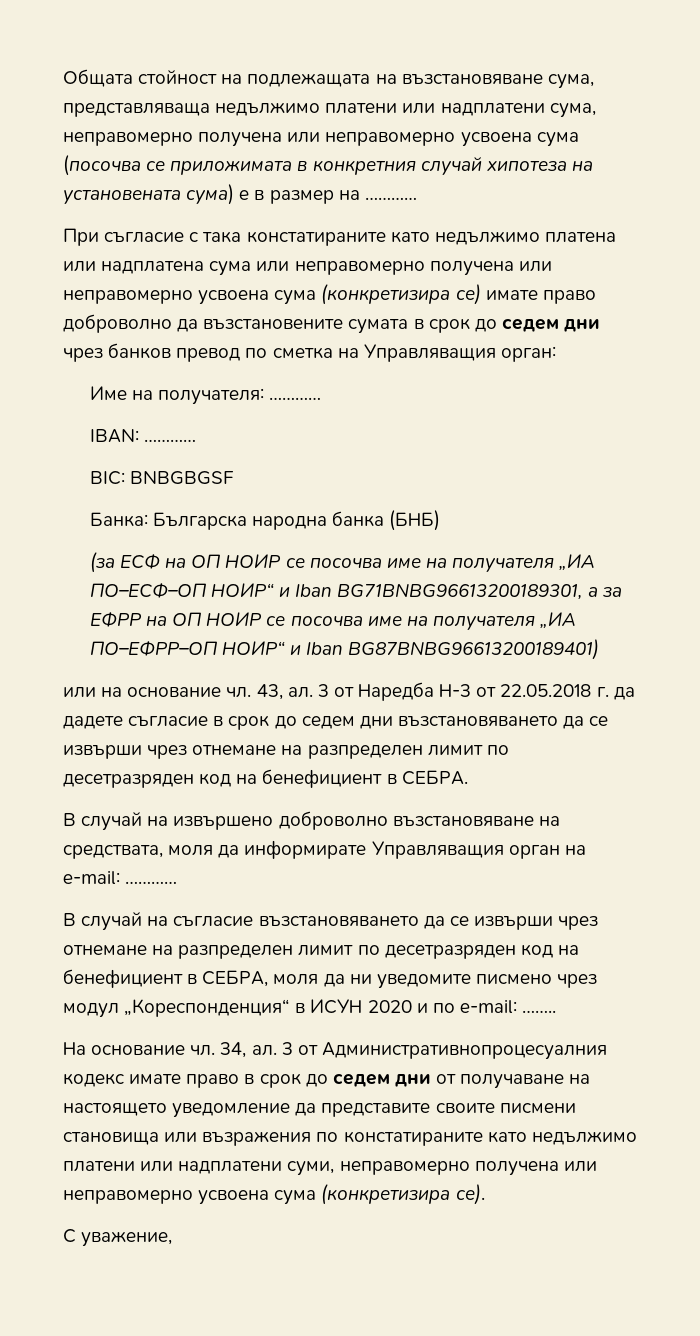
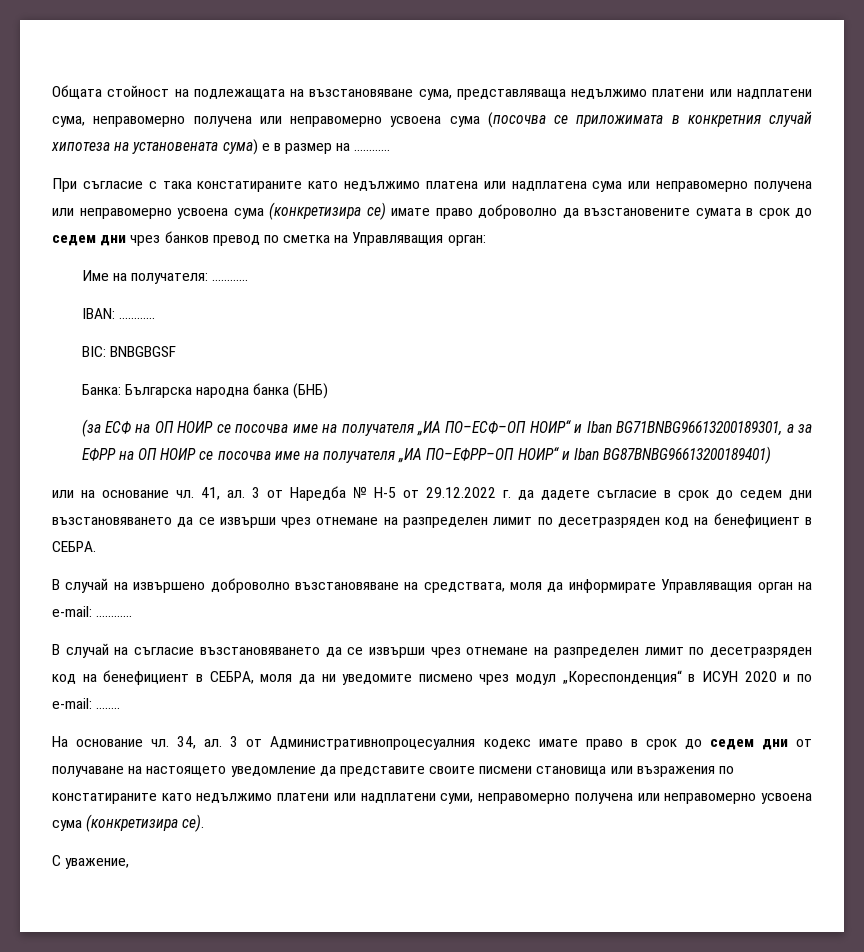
[256,684,283,700] 43, -> [201,487,220,500] 41,
[439,684,592,697] Н-3 от 22.05.2018 -> [353,486,496,498] № Н-5 от 29.12.2022

